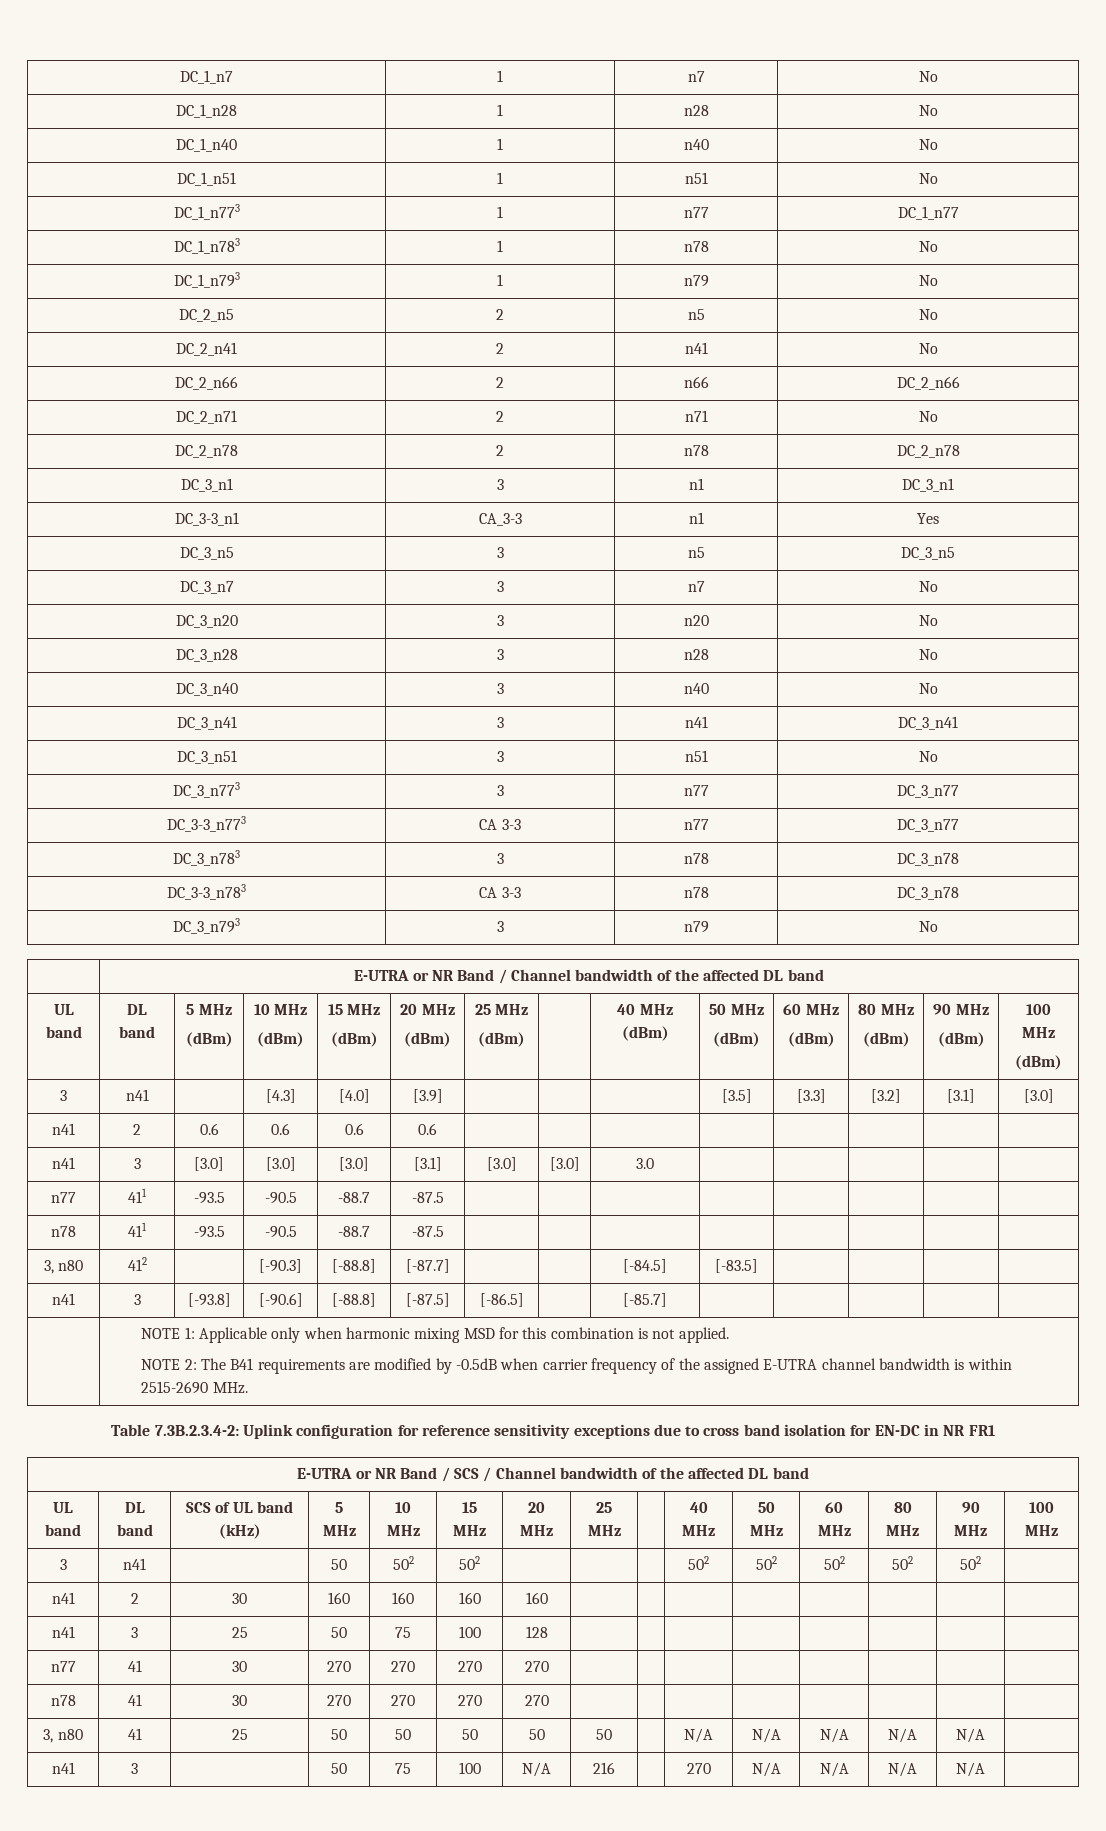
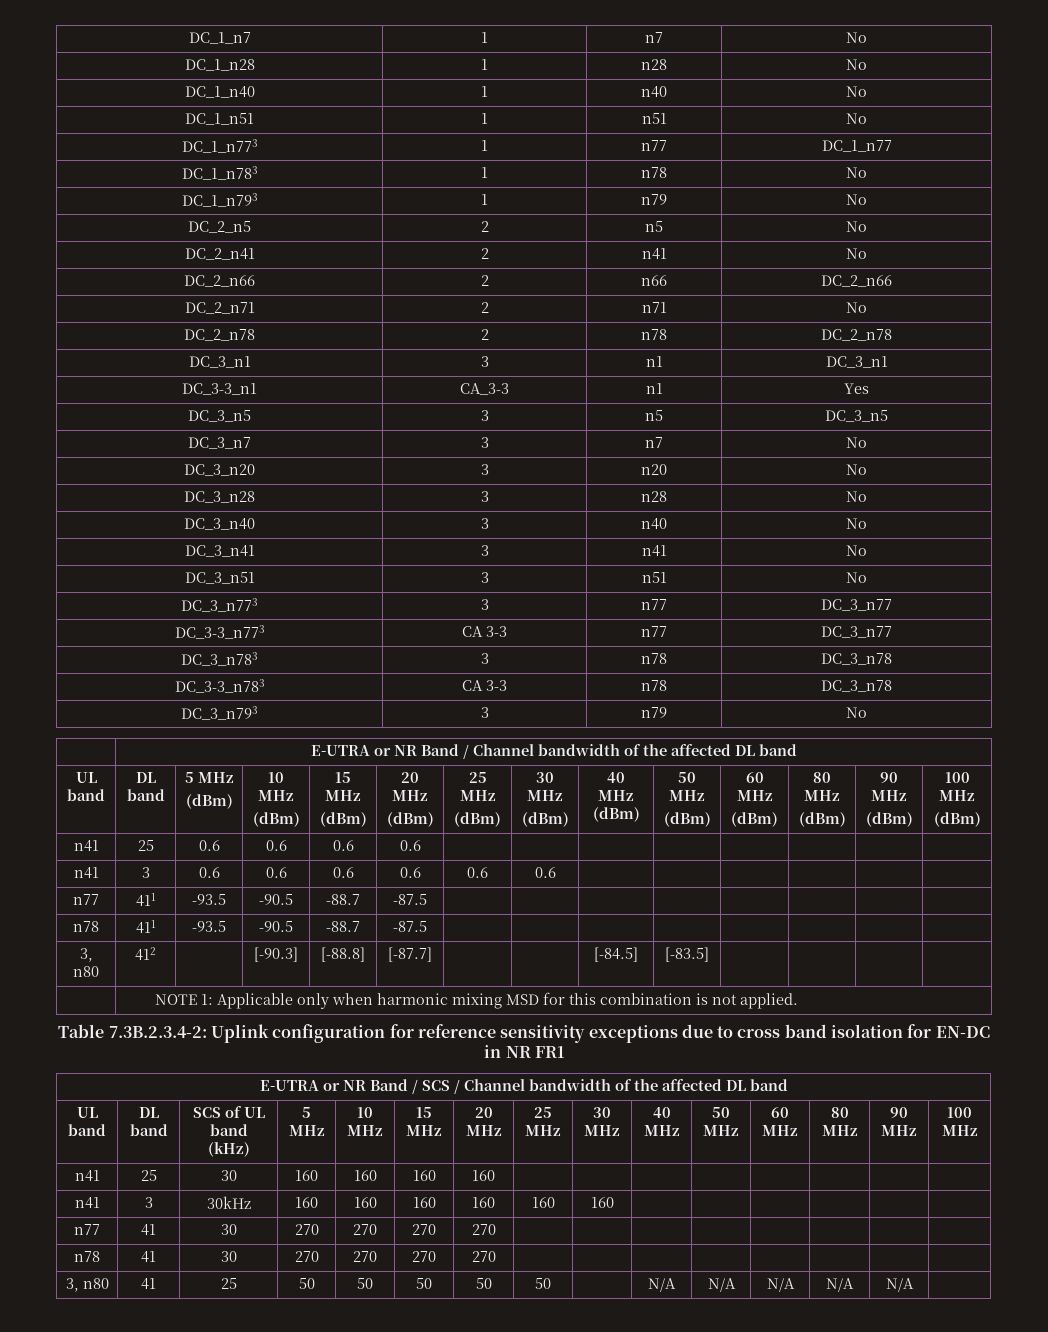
[898,716,958,730] DC_3_n41 -> [846,545,867,556] No
(525, 1039) none -> [536,772,554,783] [527,790,563,801] [521,812,569,827] 30 MHz // (dBm)
[60,1090,67,1101] [125,1089,149,1101] [265,1089,296,1103] [338,1089,370,1103] [412,1089,443,1103] [721,1089,752,1103] [796,1089,826,1103] [871,1089,901,1103] [947,1089,975,1103] [1023,1089,1054,1103] [52,1123,75,1135] [133,1124,141,1135] 3 | n41 | | [4.3] | [4.0] | [3.9] | | | | [3.5] | [3.3] | [3.2] | [3.1] | [3.0] // n41 | 2 -> [73,840,99,852] [137,840,154,851] n41 | 25
[194,1157,224,1171] [265,1157,296,1171] [339,1157,369,1171] [413,1157,442,1171] [486,1157,517,1171] [549,1157,580,1171] [636,1158,654,1169] [3.0] | [3.0] | [3.0] | [3.1] | [3.0] | [3.0] | 3.0 -> [198,867,220,878] [265,867,287,878] [332,867,354,878] [399,867,421,878] [467,867,488,878] [534,867,556,878] 0.6 | 0.6 | 0.6 | 0.6 | 0.6 | 0.6 |
[52,1293,75,1305] [133,1294,141,1305] [187,1293,231,1307] [258,1293,303,1307] [332,1293,376,1307] [405,1293,450,1307] [479,1293,524,1307] [623,1293,667,1307] // n41 | 3 | [-93.8] | [-90.6] | [-88.8] | [-87.5] | [-86.5] | | [-85.7] | | | | | -> (709, 954) none
[141,1358,1012,1374] [141,1381,248,1394] // NOTE 2: The B41 requirements are modified by -0.5dB when carrier frequency of the assigned E-UTRA channel bandwidth is within 2515-2690 MHz. -> (798, 1001) none
(621, 1530) none -> [593,1107,611,1118] [584,1125,620,1136] 30 MHz
[59,1559,67,1570] [123,1558,146,1570] [331,1559,347,1570] [392,1556,414,1570] [459,1556,480,1570] [688,1556,709,1570] [755,1556,777,1570] [823,1556,845,1570] [892,1556,913,1570] [960,1556,981,1570] [51,1592,75,1604] [130,1593,139,1604] 3 | n41 | | 50 | 502 | 502 | | | | 502 | 502 | 502 | 502 | 502 | // n41 | 2 -> [74,1170,100,1182] [140,1170,157,1181] n41 | 25
[231,1627,248,1638] [331,1627,347,1638] [395,1627,411,1638] [458,1626,481,1638] [525,1626,548,1638] 25 | 50 | 75 | 100 | 128 | | -> [206,1196,251,1209] [295,1197,318,1208] [353,1197,377,1208] [412,1197,436,1208] [472,1197,495,1208] [531,1197,555,1208] [590,1197,614,1208] 30kHz | 160 | 160 | 160 | 160 | 160 | 160
[51,1762,75,1774] [131,1763,138,1774] [331,1763,347,1774] [395,1763,411,1774] [458,1762,481,1774] [522,1762,551,1777] [593,1762,615,1774] [686,1763,711,1774] [751,1762,781,1777] [819,1762,849,1777] [888,1762,917,1777] [956,1762,985,1777] // n41 | 3 | | 50 | 75 | 100 | N/A | 216 | | 270 | N/A | N/A | N/A | N/A | -> (914, 1285) none

